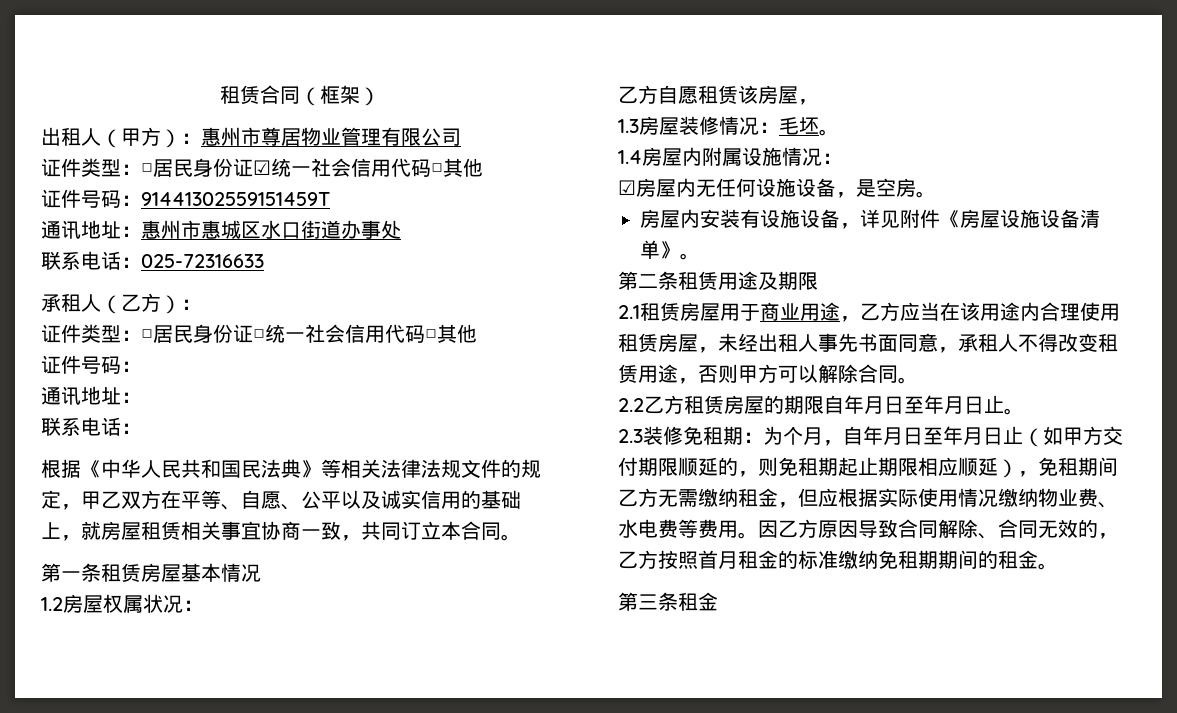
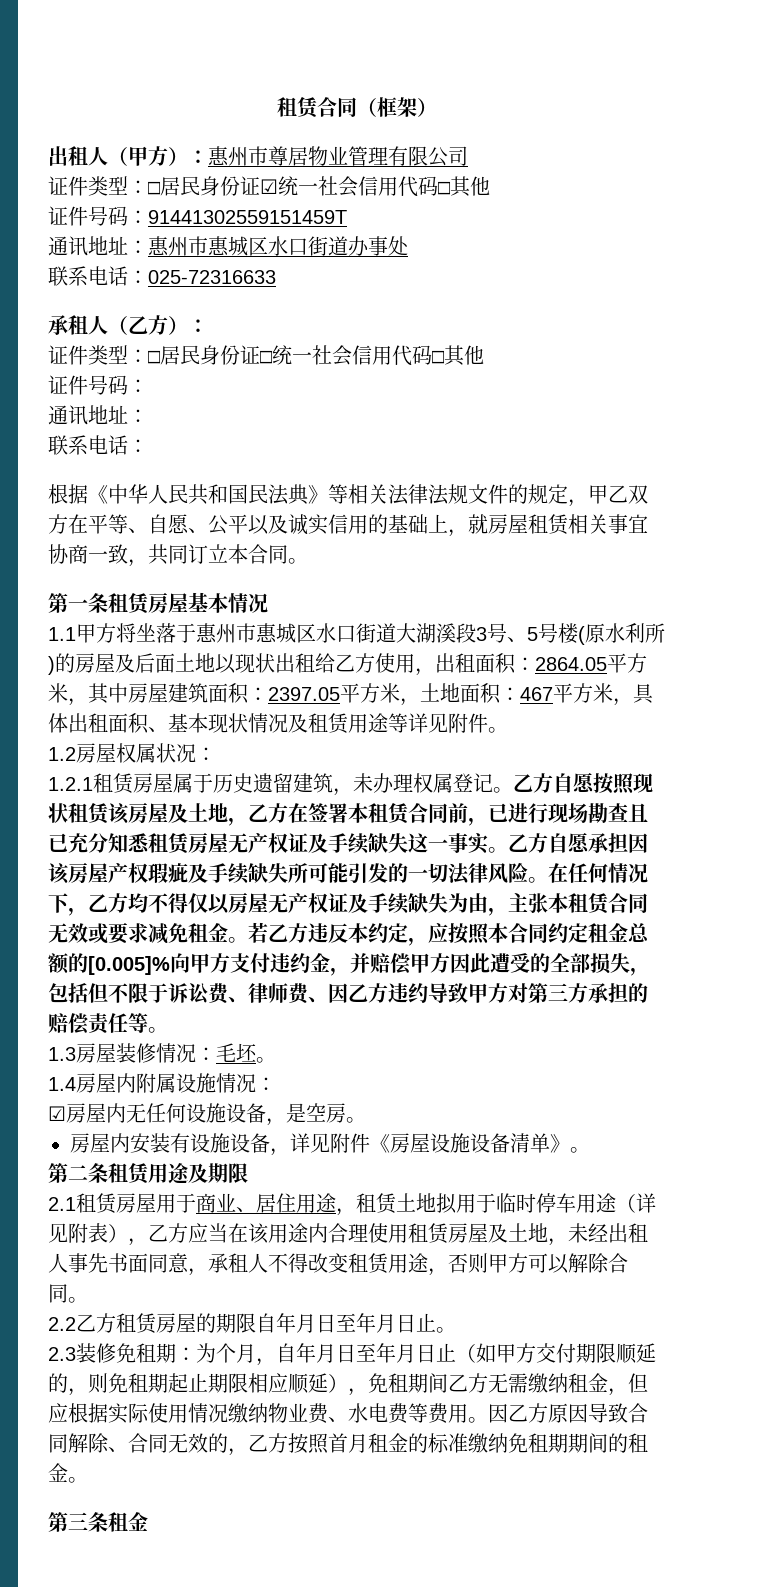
(261, 573) none -> [48,623,665,645] [48,653,647,676] [48,683,654,706] [48,713,508,734] // 1.1甲方将坐落于惠州市惠城区水口街道大湖溪段3号、5号楼(原水利所)的房屋及后面土地以现状出租给乙方使用，出租面积：2864.05平方米，其中房屋建筑面积：2397.05平方米，土地面积：467平方米，具体出租面积、基本现状情况及租赁用途等详见附件。
[618,85,698,104] 乙方自愿 -> [48,772,653,796] [48,803,69,823] 1.2.1租赁房屋属于历史遗留建筑，未办理权属登记。乙方自愿按照现状
[798,99,818,105] ， -> [168,802,648,826] [48,832,648,855] [48,862,648,885] [48,892,648,916] [48,922,649,946] [47,952,650,976] [48,983,648,1005] [48,1013,168,1035] 及土地，乙方在签署本租赁合同前，已进行现场勘查且已充分知悉租赁房屋无产权证及手续缺失这一事实。乙方自愿承担因该房屋产权瑕疵及手续缺失所可能引发的一切法律风险。在任何情况下，乙方均不得仅以房屋无产权证及手续缺失为由，主张本租赁合同无效或要求减免租金。若乙方违反本约定，应按照本合同约定租金总额的[0.005]%向甲方支付违约金，并赔偿甲方因此遭受的全部损失，包括但不限于诉讼费、律师费、因乙方违约导致甲方对第三方承担的赔偿责任等。
[800,302,840,321] 用途 -> [236,1193,656,1216] [48,1223,128,1243] 、居住用途，租赁土地拟用于临时停车用途（详见附表）
(698, 343) none -> [488,1223,548,1243] 及土地

